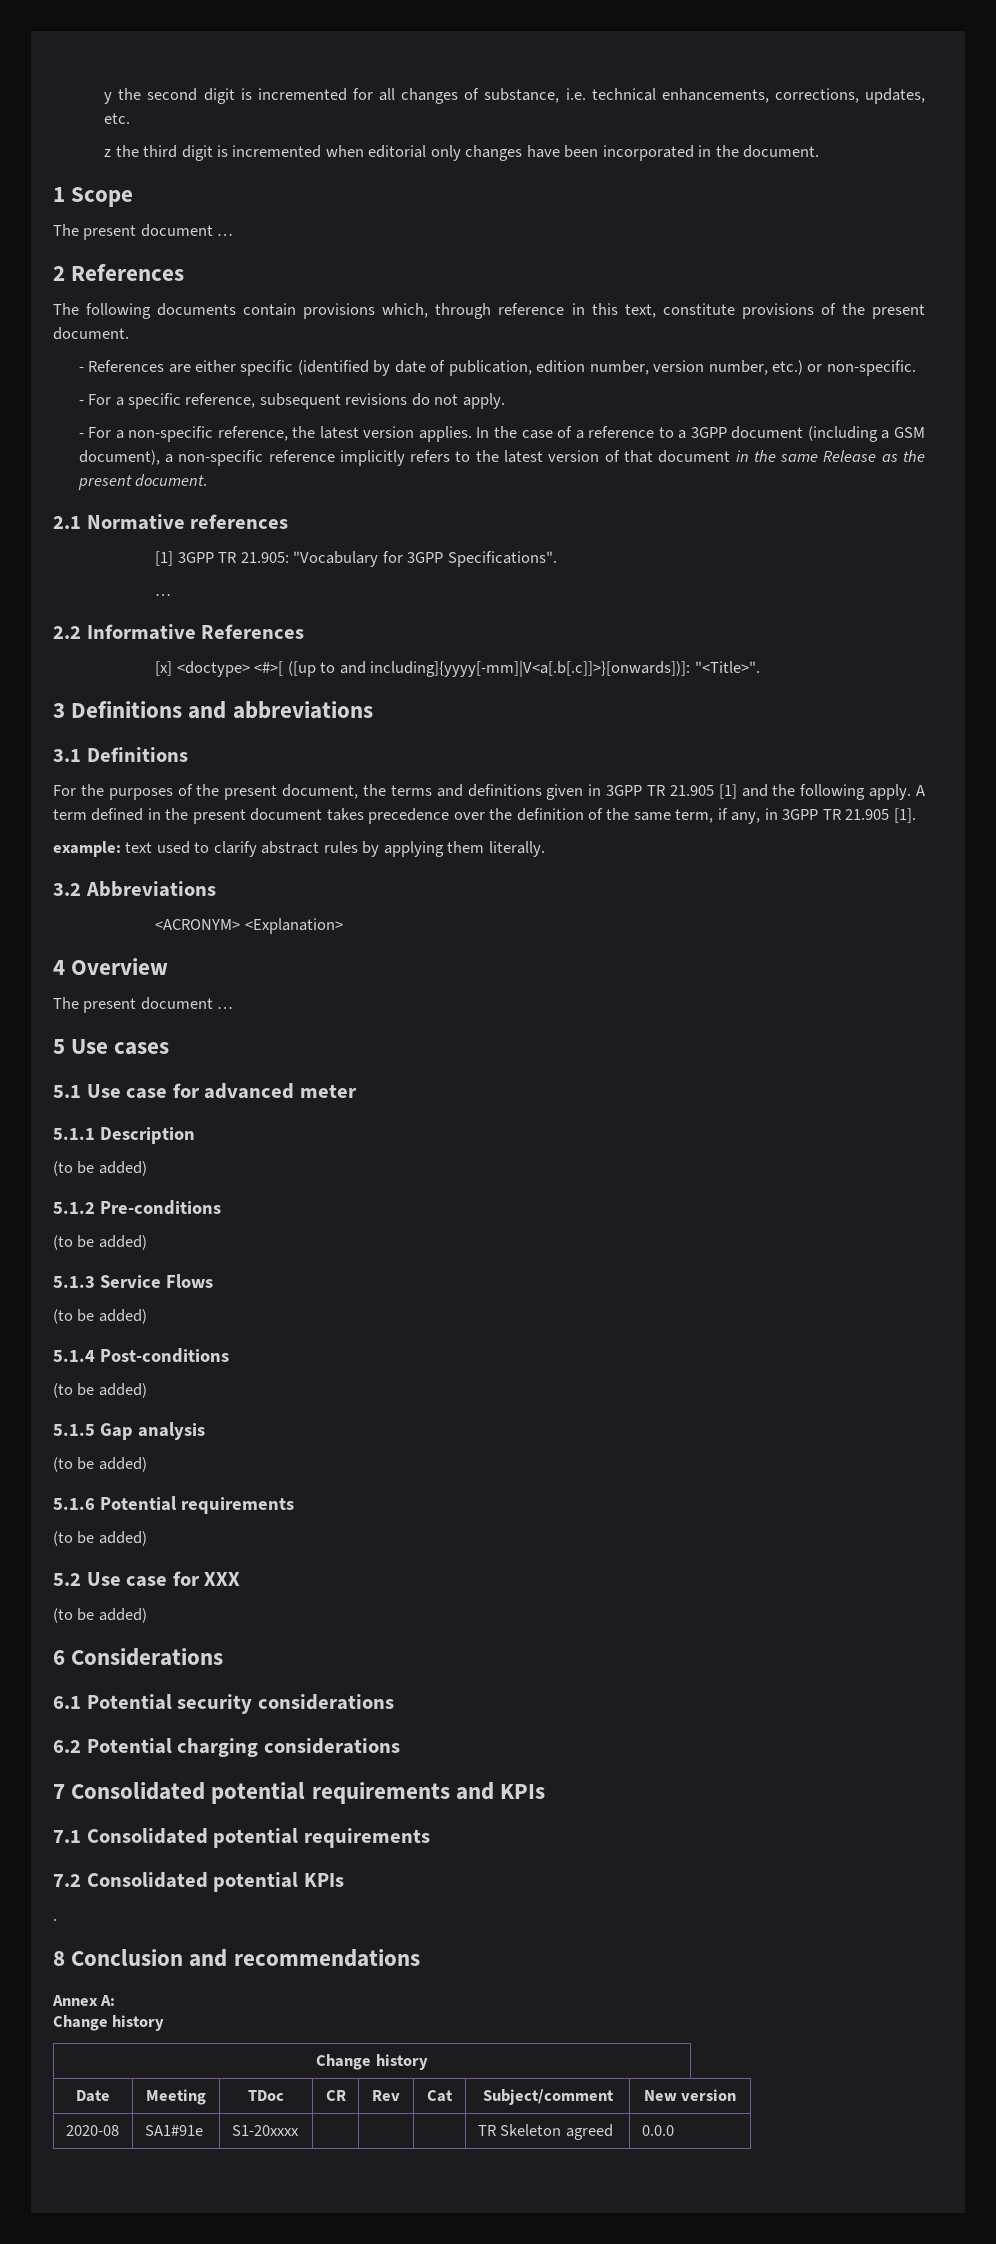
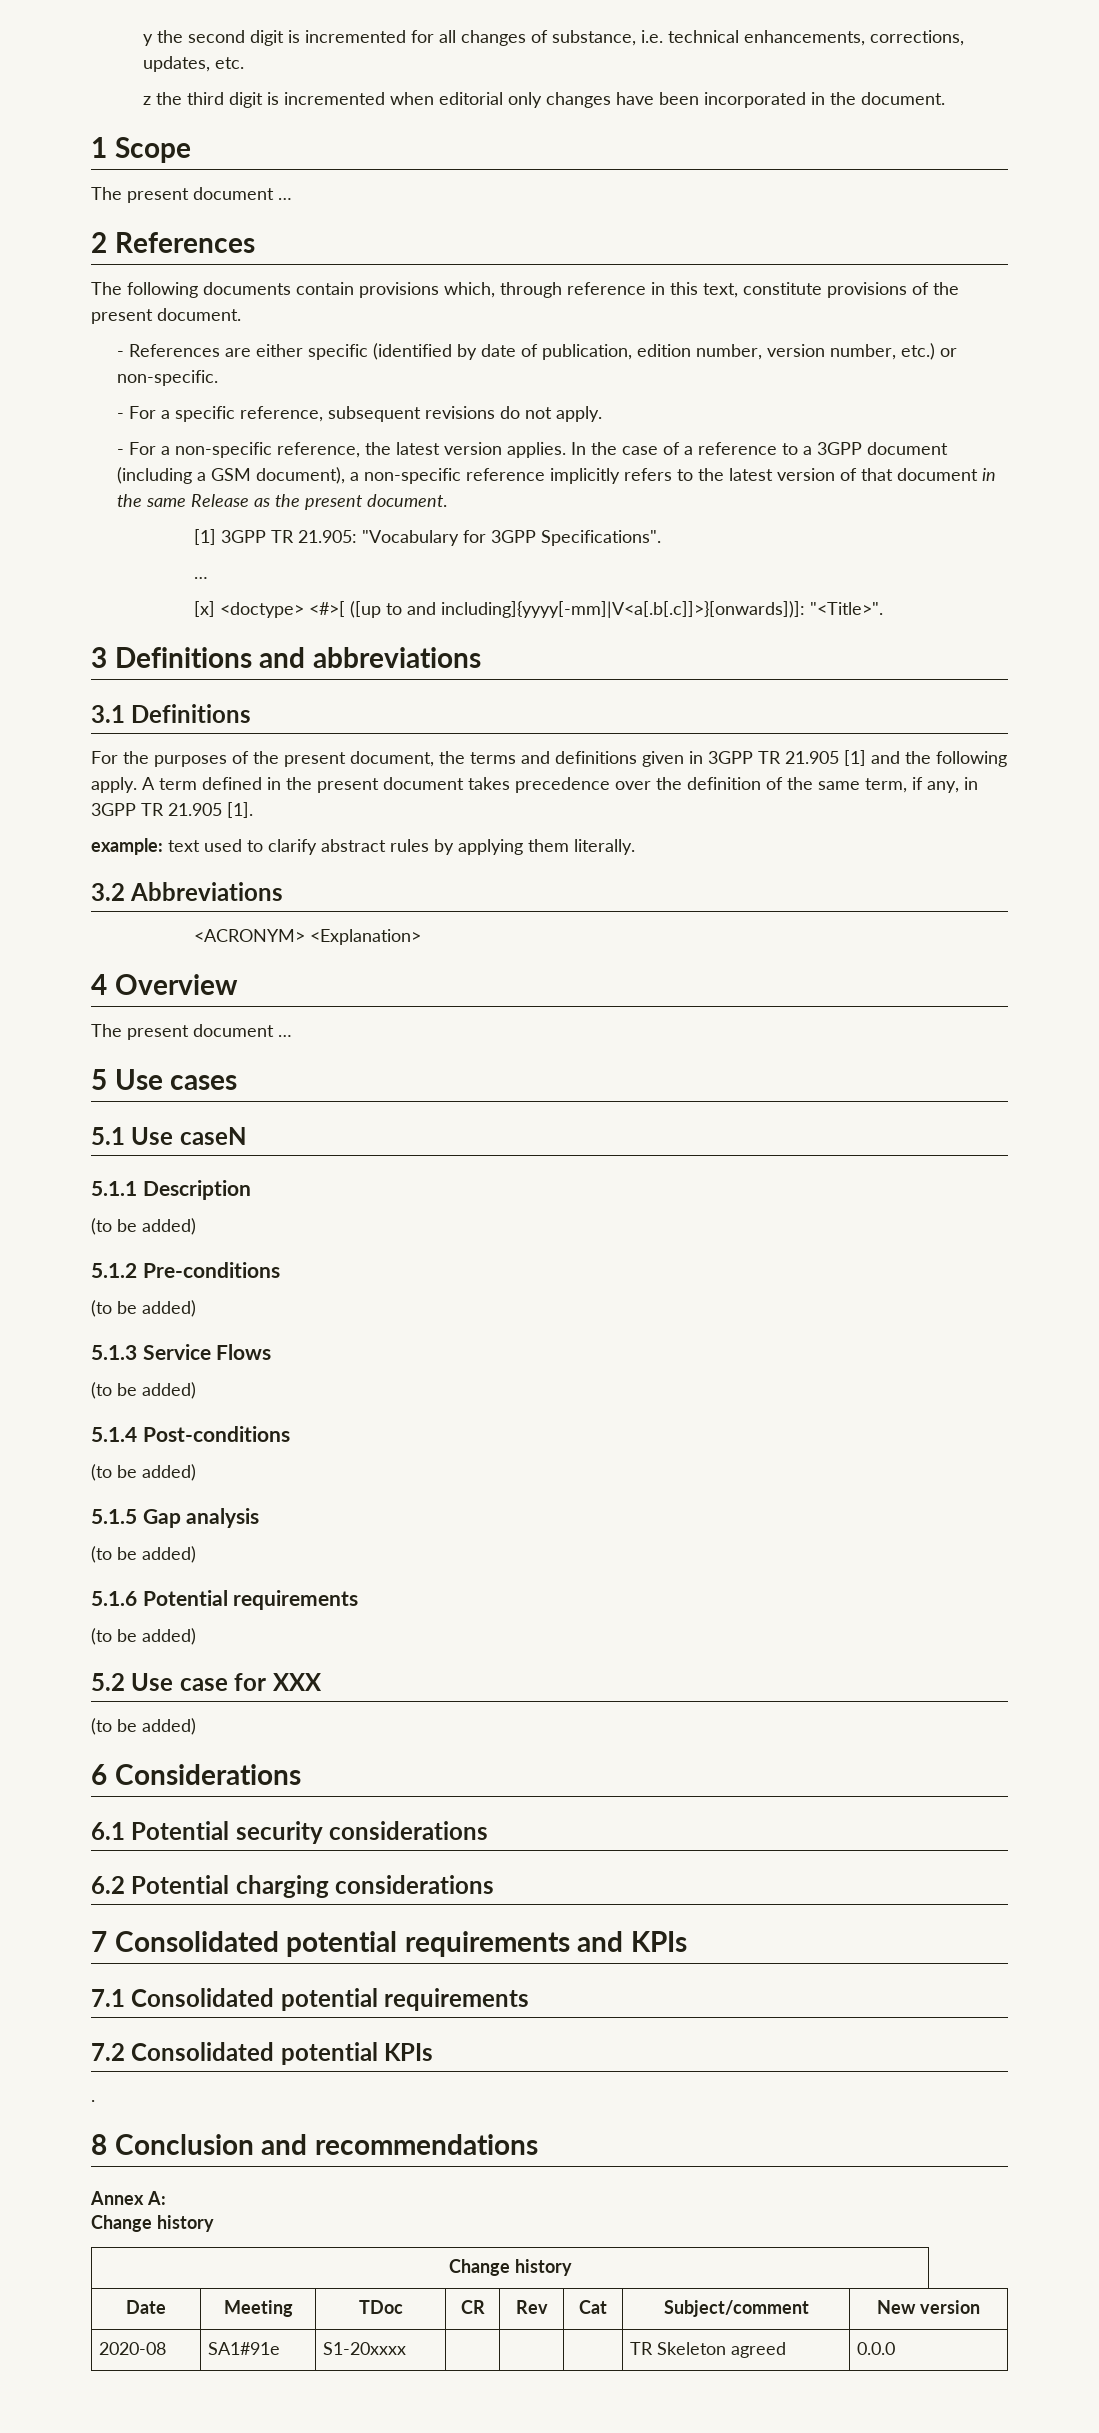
[53,514,289,530] // 2.1 Normative references -> (447, 500) none
[53,624,305,640] // 2.2 Informative References -> (209, 578) none
[126,1083,357,1099] case for advanced meter -> [179,1127,246,1145] caseN

